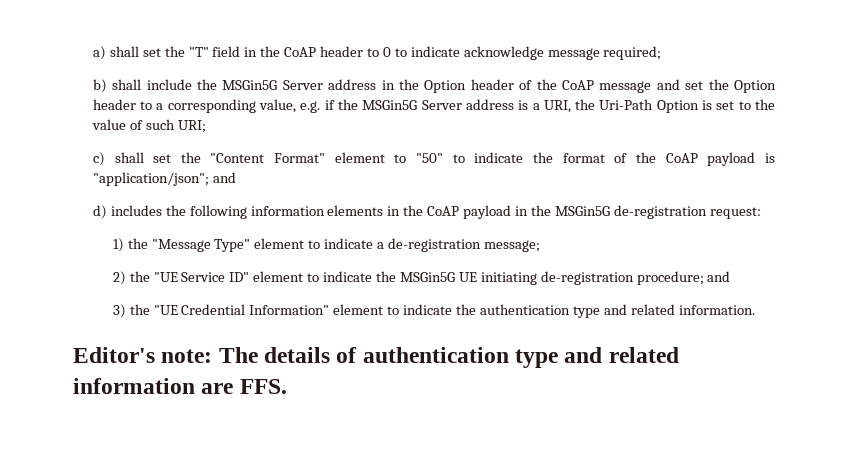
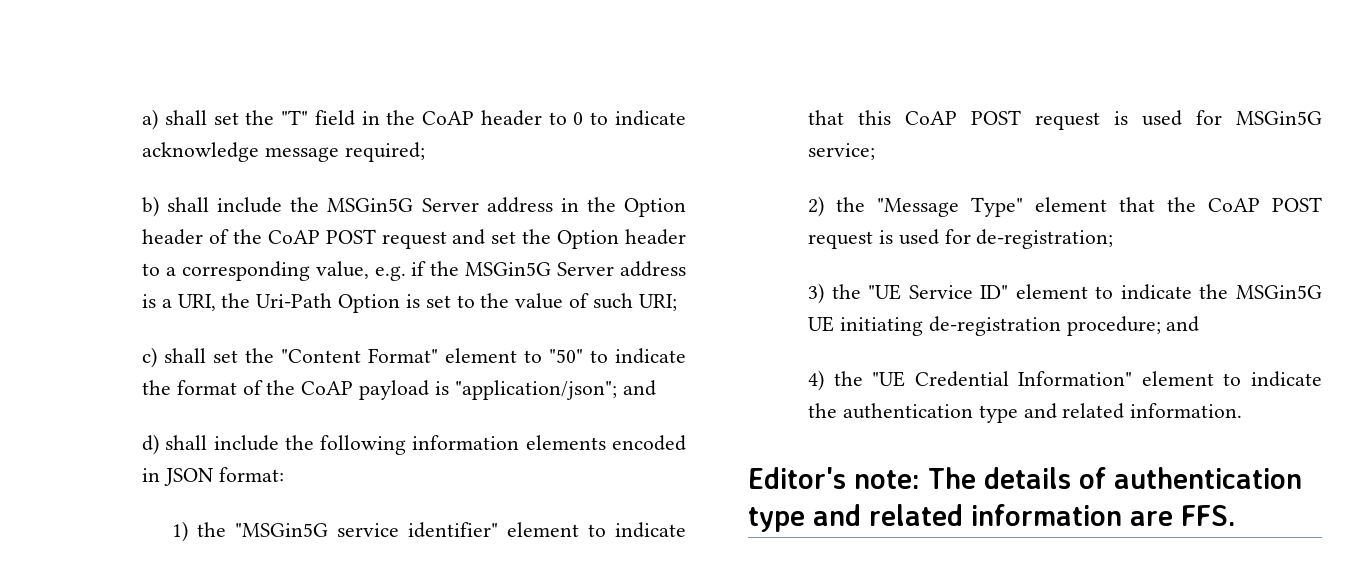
[599,81,652,93] message -> [325,229,447,249] POST request
[110,205,162,216] includes -> [165,435,279,451] shall include
[387,205,761,219] [112,238,540,252] [112,271,126,285] in the CoAP payload in the MSGin5G de-registration request: // 1) the "Message Type" element to indicate a de-registration message; // 2) -> [612,435,686,451] [142,467,284,486] [172,521,686,542] [808,110,1322,130] [808,143,876,160] [808,196,1322,217] [808,229,1114,249] [808,283,825,304] encoded in JSON format: // 1) the "MSGin5G service identifier" element to indicate that this CoAP POST request is used for MSGin5G service; // 2) the "Message Type" element that the CoAP POST request is used for de-registration; // 3)
[112,304,126,318] 3) -> [808,370,825,391] 4)

